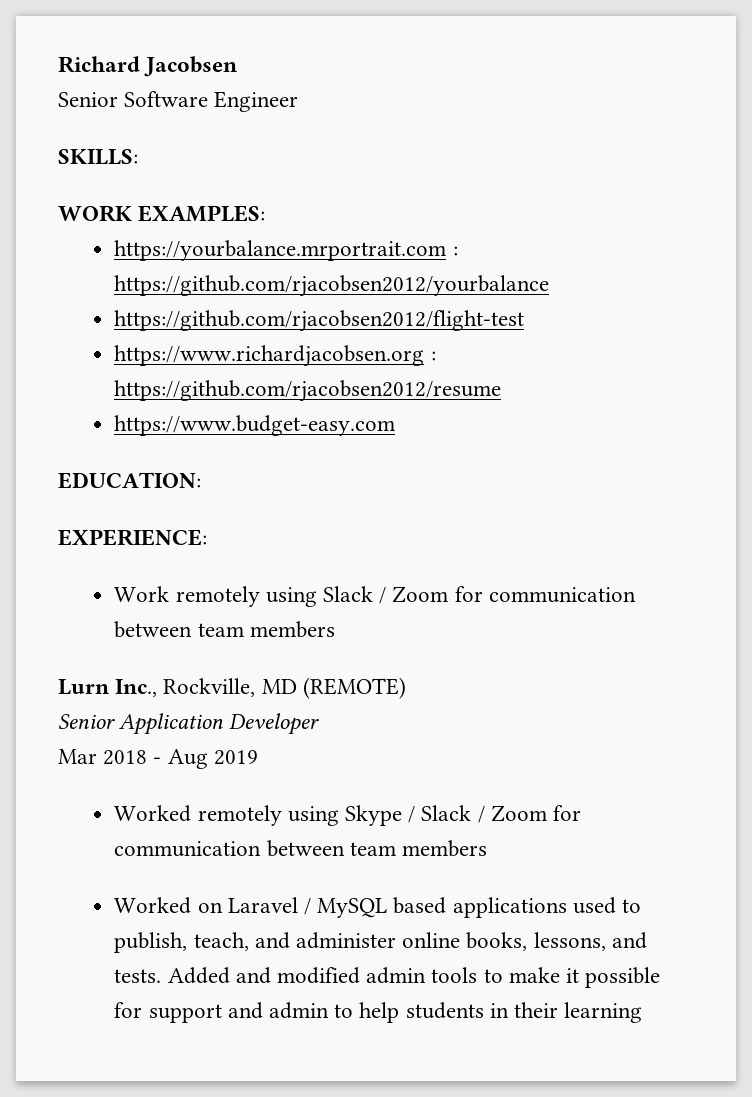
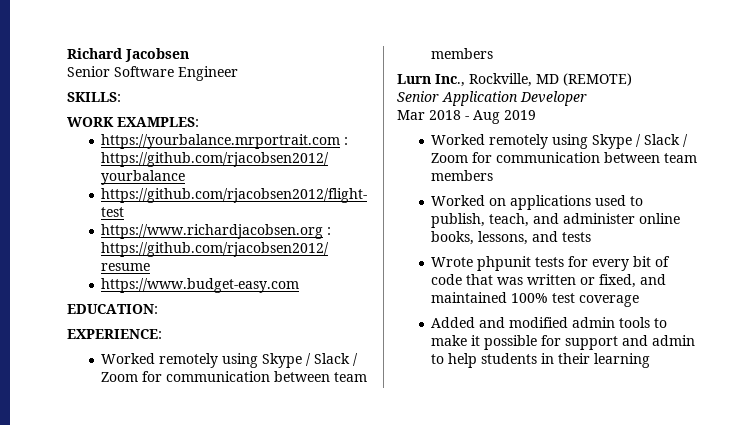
[114,586,317,607] Work remotely using -> [101,353,312,368] Worked remotely using Skype /
[227,897,447,918] Laravel / MySQL based -> (507, 202) none
[114,969,162,983] tests. -> [562,232,592,242] [431,256,671,271] [431,274,667,288] [431,292,640,307] tests // Wrote phpunit tests for every bit of code that was written or fixed, and maintained 100% test coverage //

